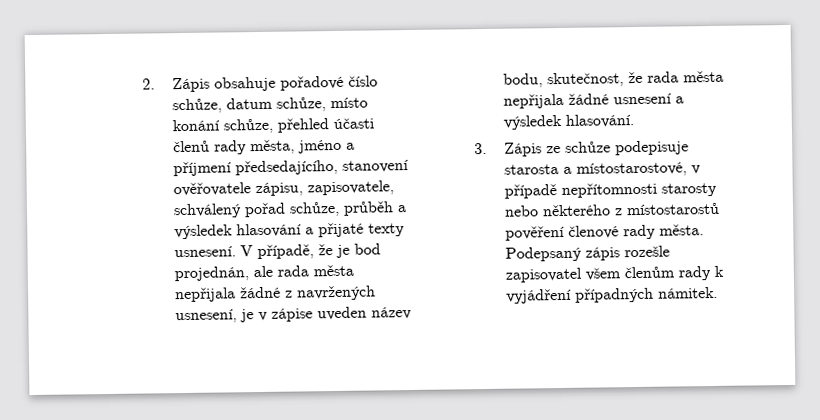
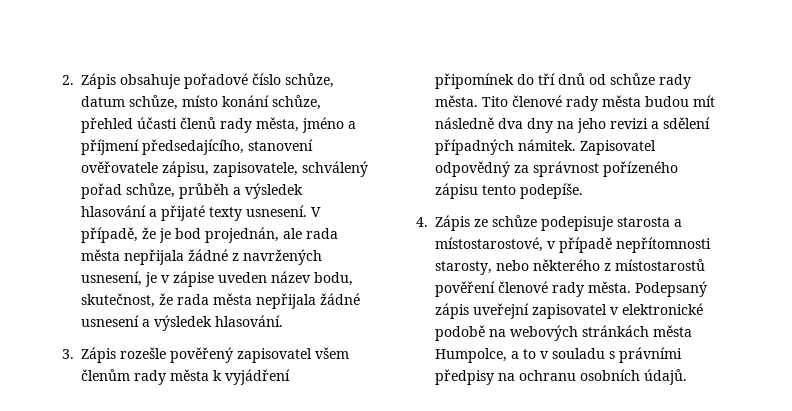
(543, 149) none -> [120,347,350,363] [81,369,291,385] [435,73,692,89] [435,95,716,111] [435,117,711,133] [435,139,657,155] [435,161,679,177] [435,183,584,199] [416,215,471,231] rozešle pověřený zapisovatel všem členům rady města k vyjádření připomínek do tří dnů od schůze rady města. Tito členové rady města budou mít následně dva dny na jeho revizi a sdělení případných námitek. Zapisovatel odpovědný za správnost pořízeného zápisu tento podepíše. // 4. Zápis
[661,182,718,197] starosty -> [435,261,493,275] starosty,
[624,245,671,258] [505,265,725,283] [506,286,719,304] rozešle zapisovatel všem členům rady k vyjádření případných námitek. -> [473,303,704,319] [435,325,693,341] [435,347,683,363] [435,369,688,385] uveřejní zapisovatel v elektronické podobě na webových stránkách města Humpolce, a to v souladu s právními předpisy na ochranu osobních údajů.

